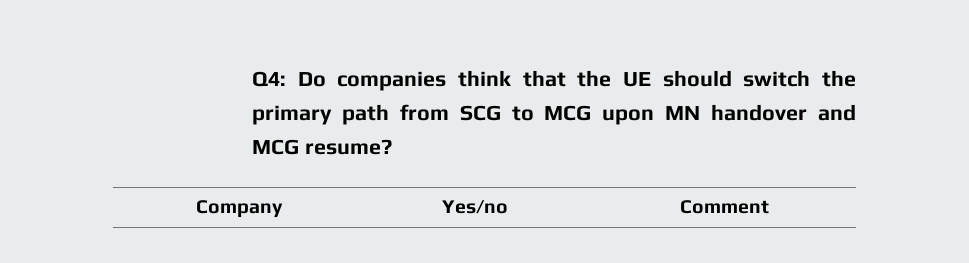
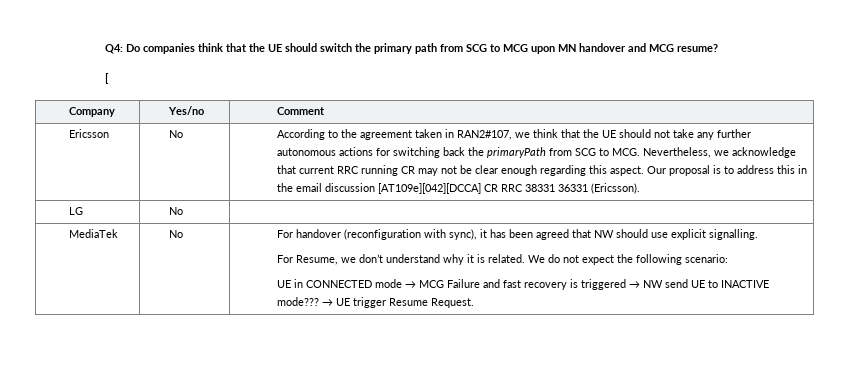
(392, 147) none -> [104,73,109,84] // [
(770, 207) none -> [68,129,109,138] [168,130,183,138] [277,129,752,140] [277,147,797,158] [277,165,808,176] [277,183,641,194] [68,207,83,215] [168,207,183,215] [68,229,118,238] [168,230,183,238] [277,229,759,240] [277,254,729,265] [277,279,770,290] [277,297,475,308] // Ericsson | No | According to the agreement taken in RAN2#107, we think that the UE should not take any further autonomous actions for switching back the primaryPath from SCG to MCG. Nevertheless, we acknowledge that current RRC running CR may not be clear enough regarding this aspect. Our proposal is to address this in the email discussion [AT109e][042][DCCA] CR RRC 38331 36331 (Ericsson). // LG | No | // MediaTek | No | For handover (reconfiguration with sync), it has been agreed that NW should use explicit signalling. // For Resume, we don’t understand why it is related. We do not expect the following scenario: // UE in CONNECTED mode → MCG Failure and fast recovery is triggered → NW send UE to INACTIVE mode??? → UE trigger Resume Request.

